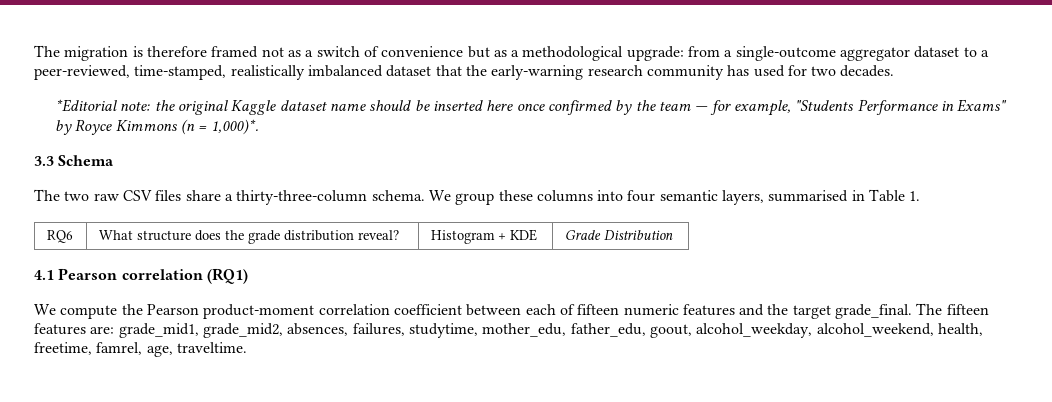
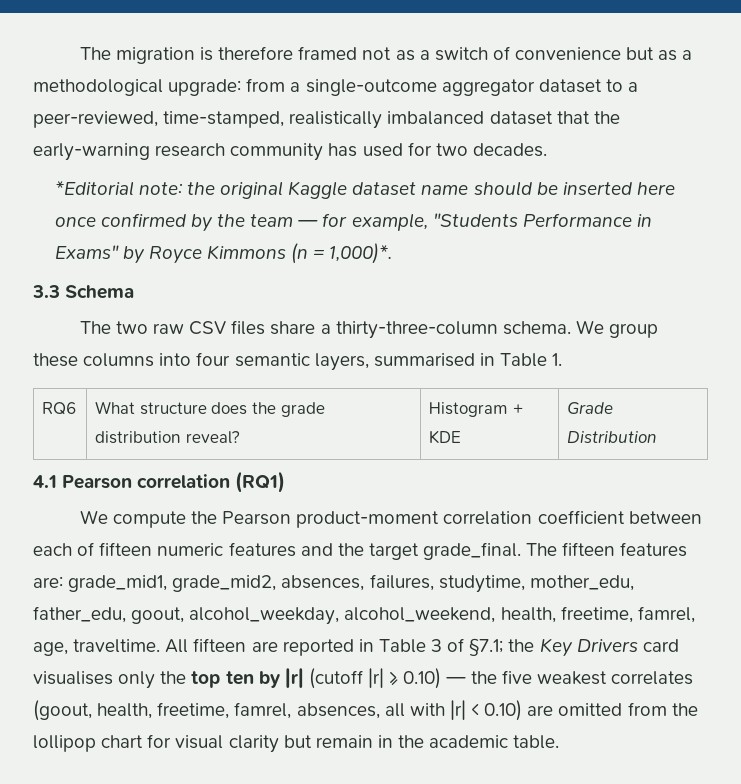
(247, 347) none -> [165,638,679,657] [33,668,693,689] [33,700,698,721] [33,734,560,753] All fifteen are reported in Table 3 of §7.1; the Key Drivers card visualises only the top ten by |r| (cutoff |r| ≥ 0.10) — the five weakest correlates (goout, health, freetime, famrel, absences, all with |r| < 0.10) are omitted from the lollipop chart for visual clarity but remain in the academic table.

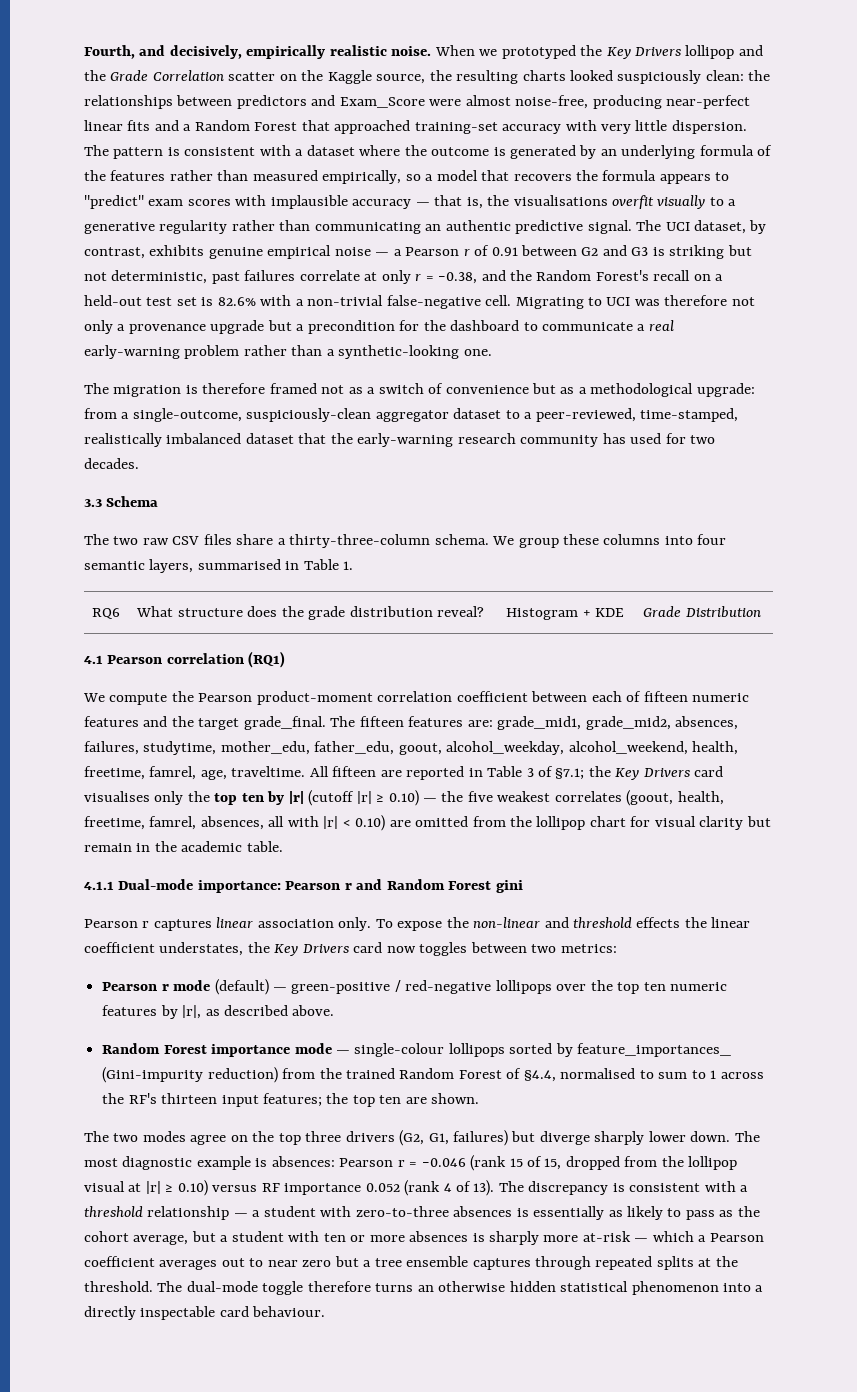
(79, 53) none -> [84,45,763,59] [84,70,771,84] [84,95,751,109] [84,120,747,134] [84,145,773,159] [84,170,730,184] [84,195,737,209] [84,220,767,234] [84,245,752,259] [84,270,724,284] [84,295,755,309] [84,320,674,334] [84,345,492,359] Fourth, and decisively, empirically realistic noise. When we prototyped the Key Drivers lollipop and the Grade Correlation scatter on the Kaggle source, the resulting charts looked suspiciously clean: the relationships between predictors and Exam_Score were almost noise-free, producing near-perfect linear fits and a Random Forest that approached training-set accuracy with very little dispersion. The pattern is consistent with a dataset where the outcome is generated by an underlying formula of the features rather than measured empirically, so a model that recovers the formula appears to "predict" exam scores with implausible accuracy — that is, the visualisations overfit visually to a generative regularity rather than communicating an authentic predictive signal. The UCI dataset, by contrast, exhibits genuine empirical noise — a Pearson r of 0.91 between G2 and G3 is striking but not deterministic, past failures correlate at only r = −0.38, and the Random Forest's recall on a held-out test set is 82.6% with a non-trivial false-negative cell. Migrating to UCI was therefore not only a provenance upgrade but a precondition for the dashboard to communicate a real early-warning problem rather than a synthetic-looking one. //
[305,79,437,96] single-outcome -> [132,408,372,422] single-outcome, suspiciously-clean
[54,181,675,199] [54,213,652,232] [54,243,393,264] // *Editorial note: the original Kaggle dataset name should be inserted here once confirmed by the team — for example, "Students Performance in Exams" by Royce Kimmons (n = 1,000)*. -> (139, 463) none
(560, 742) none -> [84,879,523,893] [84,917,751,931] [84,942,617,956] [102,979,728,995] [102,1005,335,1019] [102,1043,732,1057] [102,1067,764,1083] [102,1093,480,1107] [84,1130,760,1146] [84,1155,738,1171] [84,1180,749,1196] [84,1206,760,1220] [84,1231,764,1245] [84,1256,738,1270] [84,1281,764,1295] [84,1306,326,1320] // 4.1.1 Dual-mode importance: Pearson r and Random Forest gini // Pearson r captures linear association only. To expose the non-linear and threshold effects the linear coefficient understates, the Key Drivers card now toggles between two metrics: // Pearson r mode (default) — green-positive / red-negative lollipops over the top ten numeric features by |r|, as described above. // Random Forest importance mode — single-colour lollipops sorted by feature_importances_ (Gini-impurity reduction) from the trained Random Forest of §4.4, normalised to sum to 1 across the RF's thirteen input features; the top ten are shown. // The two modes agree on the top three drivers (G2, G1, failures) but diverge sharply lower down. The most diagnostic example is absences: Pearson r = −0.046 (rank 15 of 15, dropped from the lollipop visual at |r| ≥ 0.10) versus RF importance 0.052 (rank 4 of 13). The discrepancy is consistent with a threshold relationship — a student with zero-to-three absences is essentially as likely to pass as the cohort average, but a student with ten or more absences is sharply more at-risk — which a Pearson coefficient averages out to near zero but a tree ensemble captures through repeated splits at the threshold. The dual-mode toggle therefore turns an otherwise hidden statistical phenomenon into a directly inspectable card behaviour.

